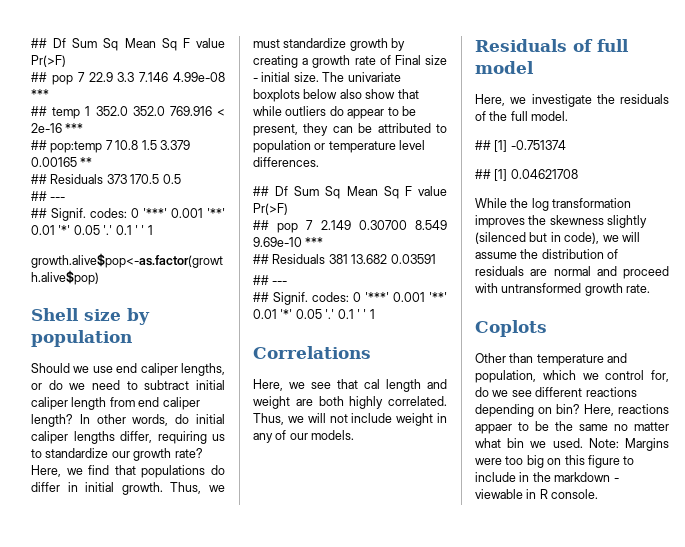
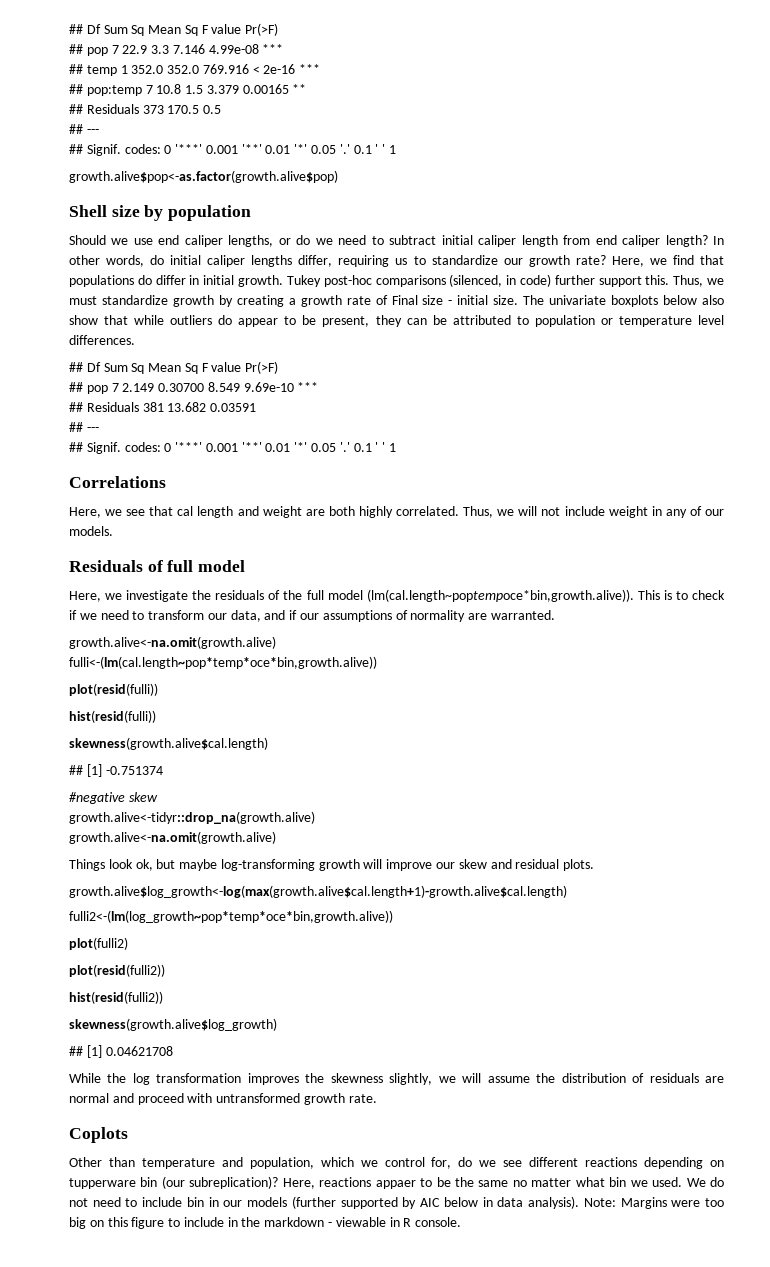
(163, 488) none -> [286,274,670,287] Tukey post-hoc comparisons (silenced, in code) further support this.
[531,111,569,121] [475,140,566,152] model. // ## [1] -0.751374 -> [327,589,725,602] [69,610,555,622] [69,636,276,649] [69,656,377,669] [69,683,158,696] [69,710,156,723] [69,737,268,750] [69,764,163,777] [69,792,158,804] [69,811,315,824] [69,831,276,844] [69,859,595,871] [69,885,567,898] [69,910,393,923] [69,937,128,950] [69,964,165,977] [69,991,163,1004] [69,1018,277,1031] model (lm(cal.length~poptempoce*bin,growth.alive)). This is to check if we need to transform our data, and if our assumptions of normality are warranted. // growth.alive<-na.omit(growth.alive) // fulli<-(lm(cal.length~pop*temp*oce*bin,growth.alive)) // plot(resid(fulli)) // hist(resid(fulli)) // skewness(growth.alive$cal.length) // ## [1] -0.751374 // #negative skew // growth.alive<-tidyr::drop_na(growth.alive) // growth.alive<-na.omit(growth.alive) // Things look ok, but maybe log-transforming growth will improve our skew and residual plots. // growth.alive$log_growth<-log(max(growth.alive$cal.length+1)-growth.alive$cal.length) // fulli2<-(lm(log_growth~pop*temp*oce*bin,growth.alive)) // plot(fulli2) // plot(resid(fulli2)) // hist(resid(fulli2)) // skewness(growth.alive$log_growth)
[607,215,648,228] [475,232,600,244] slightly (silenced but in code), -> [389,1073,433,1085] slightly,
[556,404,580,414] bin? -> [69,1176,279,1189] tupperware bin (our subreplication)?
(583, 443) none -> [686,1177,725,1187] [69,1196,580,1209] We do not need to include bin in our models (further supported by AIC below in data analysis).

